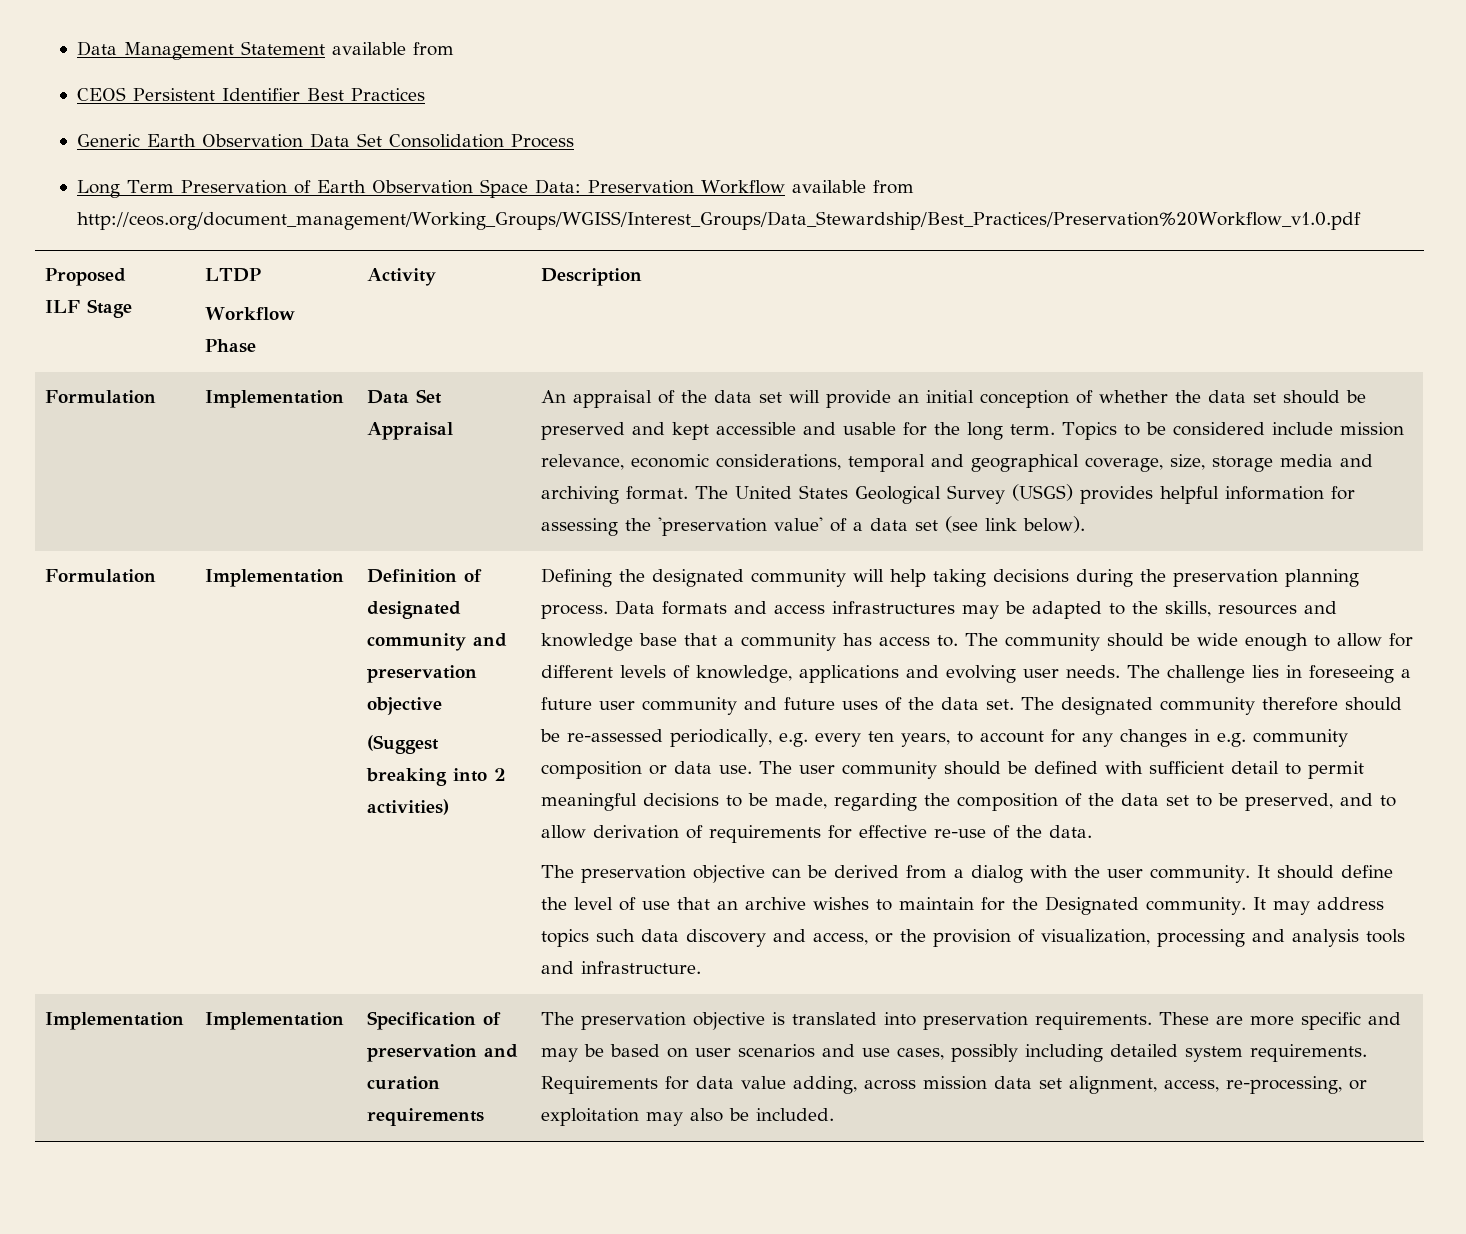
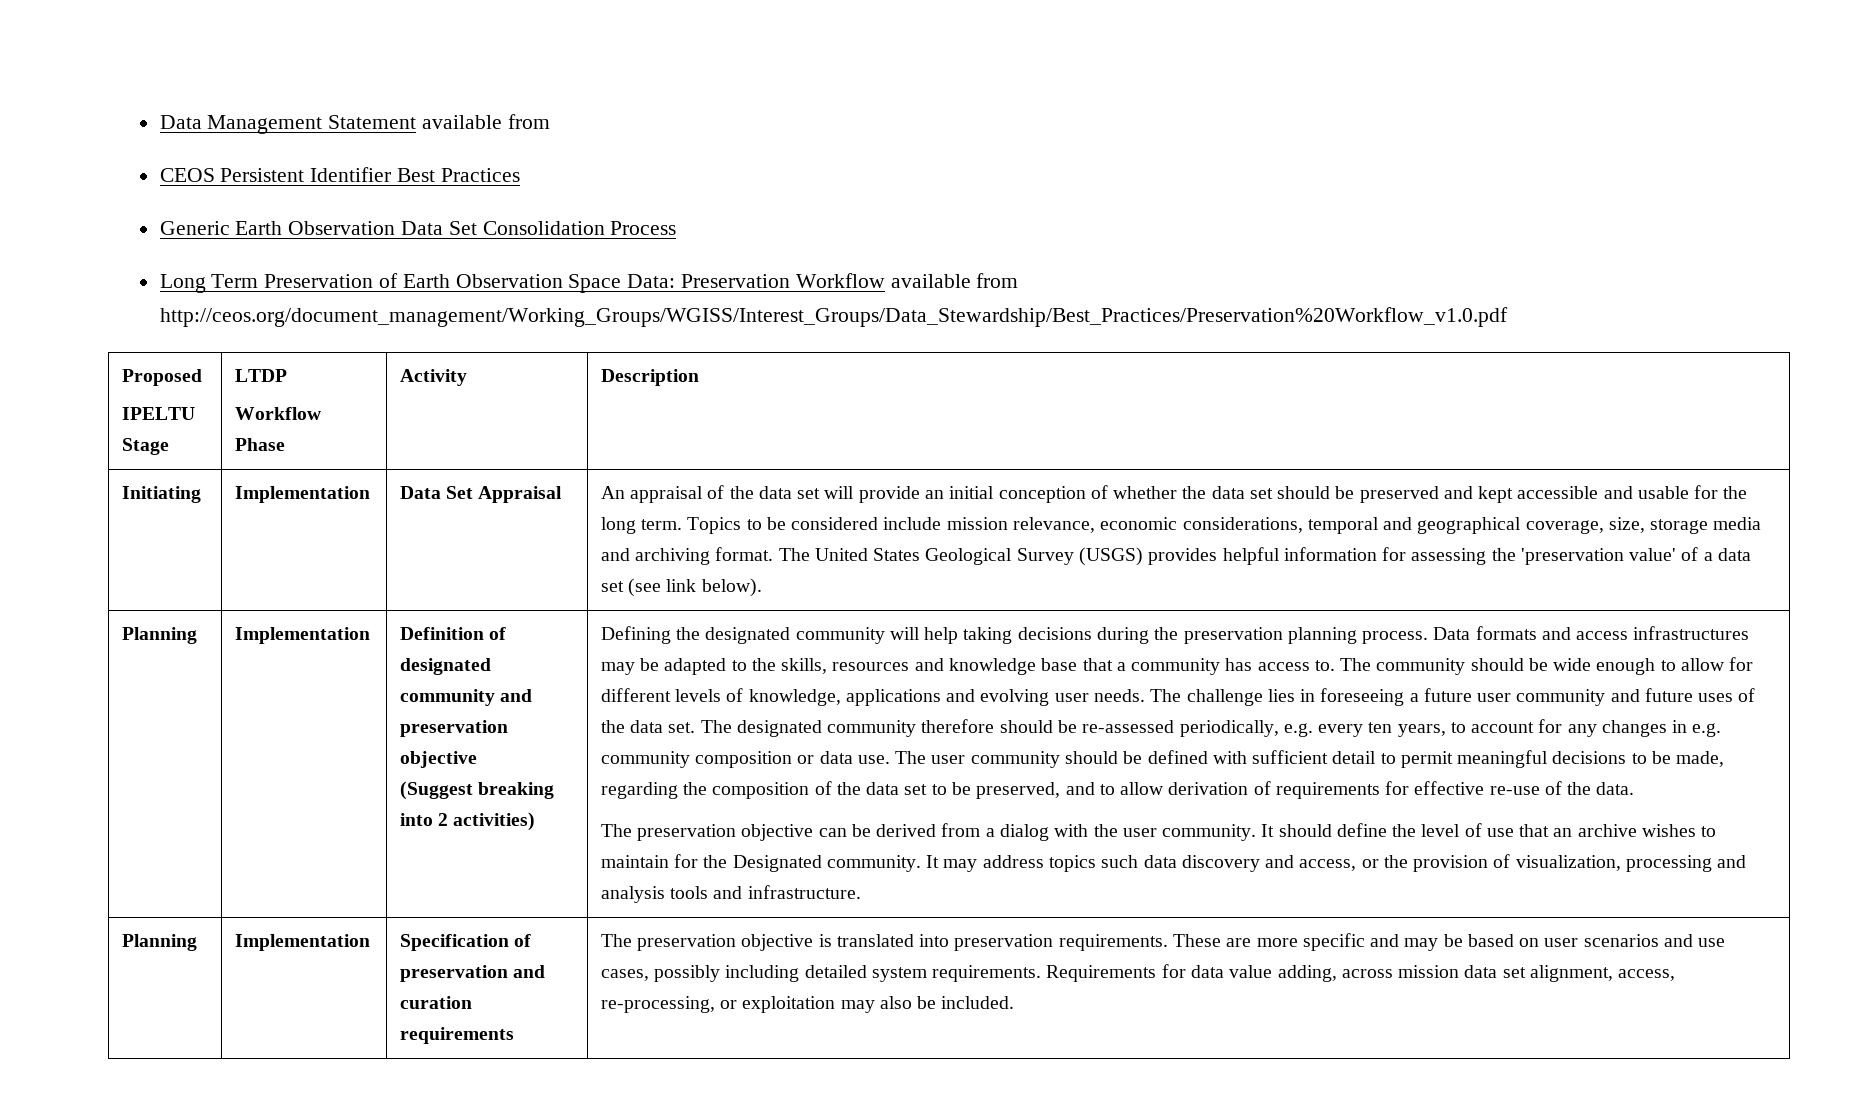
[45,300,81,313] ILF -> [121,407,195,420] IPELTU
[45,390,157,404] Formulation -> [121,486,201,503] Initiating
[45,569,157,583] Formulation -> [121,627,197,644] Planning
[45,1012,185,1030] Implementation -> [121,934,197,951] Planning

